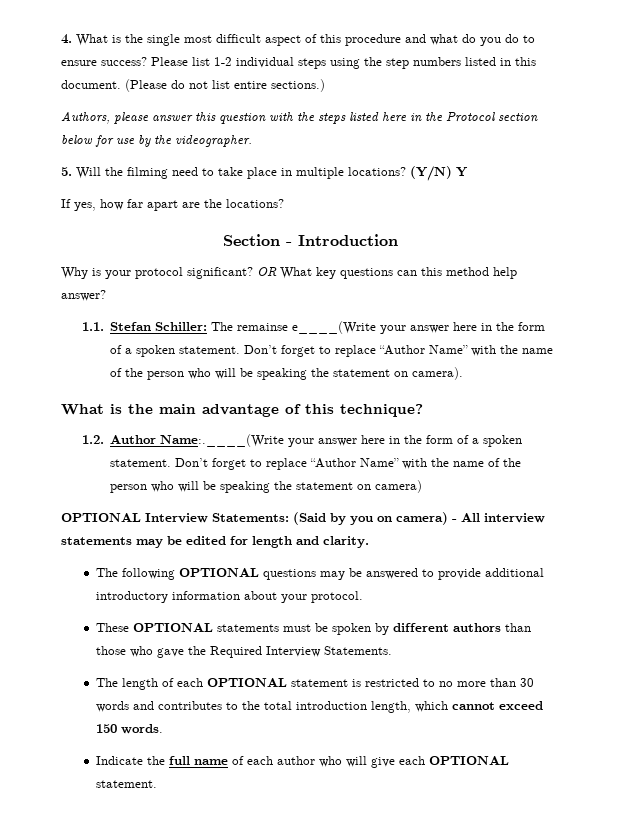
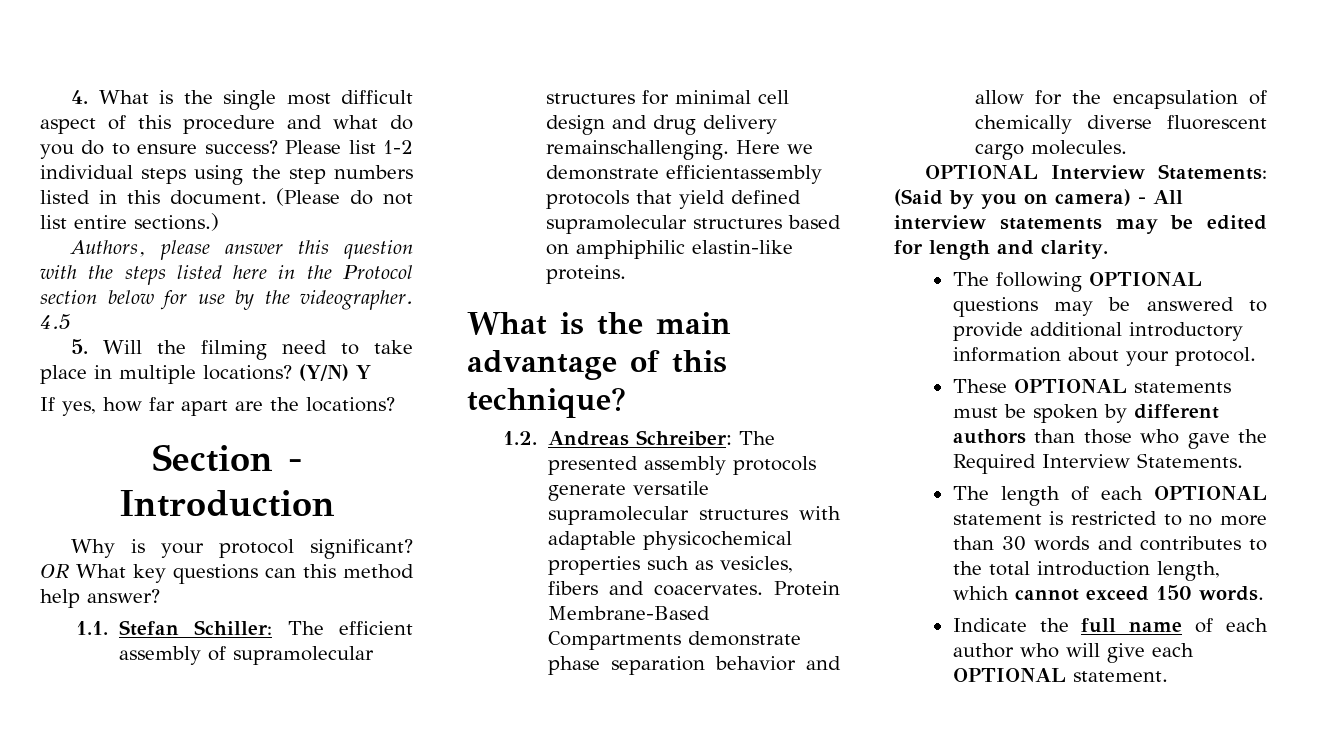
(252, 141) none -> [40,314,71,330] 4.5
[237,321,546,334] [110,345,554,357] [110,367,464,380] remainse e____(Write your answer here in the form of a spoken statement. Don’t forget to replace “Author Name” with the name of the person who will be speaking the statement on camera). -> [339,621,413,635] [118,646,374,665] [545,90,789,105] [545,115,777,135] [545,140,813,160] [545,165,822,184] [545,190,801,209] [545,215,841,234] [545,240,793,259] [545,265,626,284] efficient assembly of supramolecular structures for minimal cell design and drug delivery remainschallenging. Here we demonstrate efficientassembly protocols that yield defined supramolecular structures based on amphiphilic elastin-like proteins.
[110,434,523,447] [110,458,522,470] [110,480,423,493] Author Name:.____(Write your answer here in the form of a spoken statement. Don’t forget to replace “Author Name” with the name of the person who will be speaking the statement on camera) -> [547,430,775,446] [547,456,816,475] [547,481,709,501] [547,506,841,525] [547,531,792,550] [547,556,793,575] [547,581,840,596] [547,606,710,620] [547,631,801,650] [547,656,841,675] [974,90,1267,109] [974,115,1267,134] [974,140,1127,160] Andreas Schreiber: The presented assembly protocols generate versatile supramolecular structures with adaptable physicochemical properties such as vesicles, fibers and coacervates. Protein Membrane-Based Compartments demonstrate phase separation behavior and allow for the encapsulation of chemically diverse fluorescent cargo molecules.

